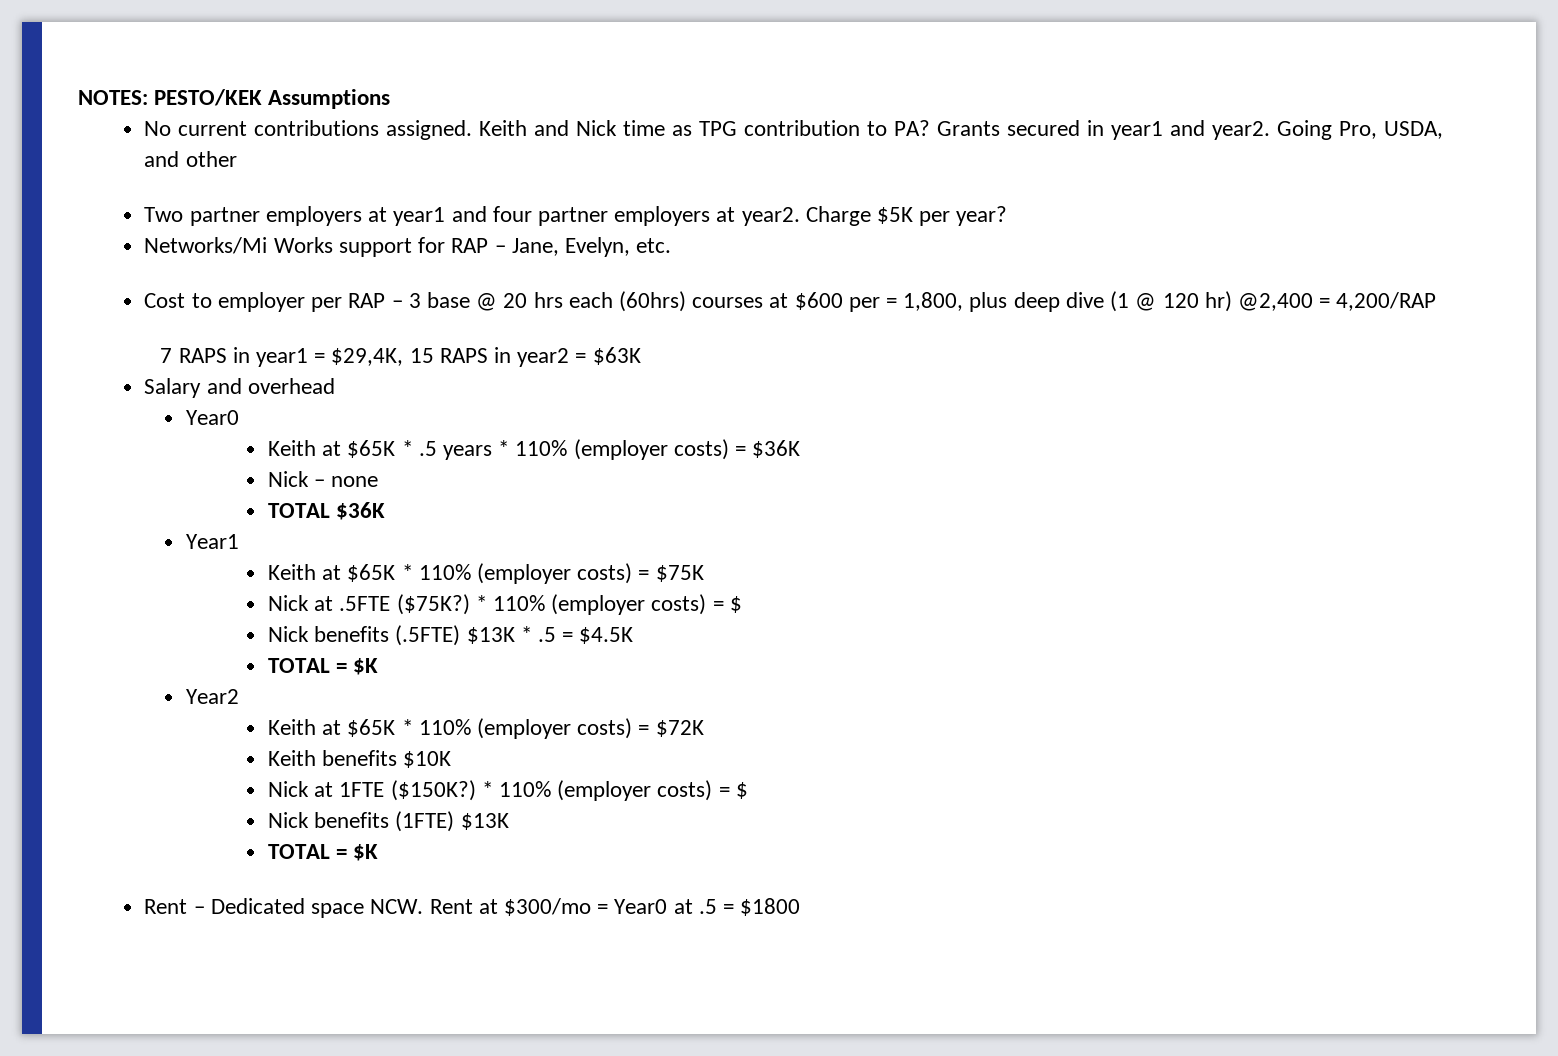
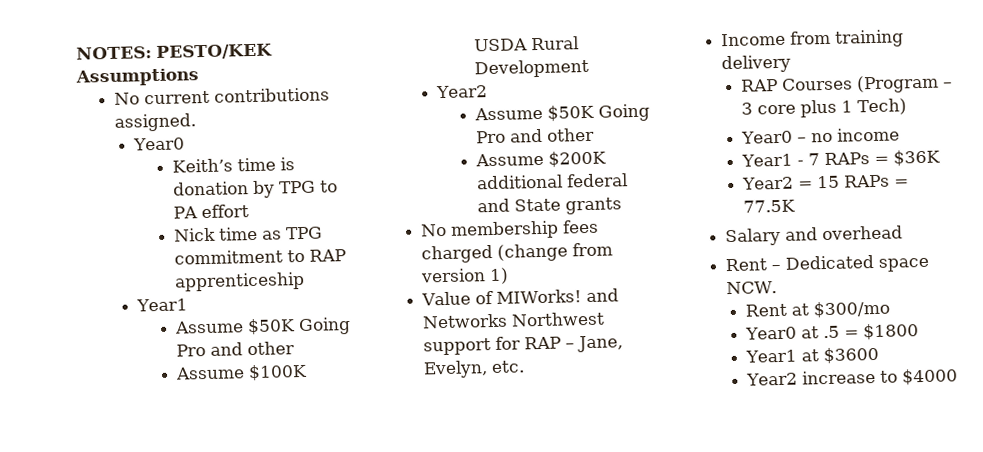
[479,120,1444,140] [144,151,237,167] [144,206,1008,226] [144,237,333,254] Keith and Nick time as TPG contribution to PA? Grants secured in year1 and year2. Going Pro, USDA, and other // Two partner employers at year1 and four partner employers at year2. Charge $5K per year? // Networks/Mi Works -> [133,137,186,151] [172,157,296,173] [173,180,339,198] [173,204,250,219] [173,226,324,242] [174,249,347,265] [174,271,306,292] [136,298,189,312] [174,316,352,336] [176,341,296,357] [175,363,308,382] [474,36,580,52] [474,58,590,79] [436,85,489,99] [474,103,651,122] [476,127,596,144] [475,150,607,168] [476,173,629,190] [477,197,623,215] [420,219,600,240] [421,242,614,264] [420,267,510,285] [421,288,620,306] [422,311,606,329] // Year0 // Keith’s time is donation by TPG to PA effort // Nick time as TPG commitment to RAP apprenticeship // Year1 // Assume $50K Going Pro and other // Assume $100K USDA Rural Development // Year2 // Assume $50K Going Pro and other // Assume $200K additional federal and State grants // No membership fees charged (change from version 1) // Value of MIWorks! and Networks Northwest
[144,291,1437,312] [160,347,641,367] [144,378,335,398] [185,410,239,425] [267,439,801,460] [267,471,379,487] [267,502,386,520] [185,534,239,549] [267,563,704,584] [267,594,742,615] [267,625,634,646] [267,658,379,675] [185,689,239,704] [267,718,704,739] [267,750,452,768] [267,780,748,801] [267,811,509,832] [267,844,379,861] Cost to employer per RAP – 3 base @ 20 hrs each (60hrs) courses at $600 per = 1,800, plus deep dive (1 @ 120 hr) @2,400 = 4,200/RAP // 7 RAPS in year1 = $29,4K, 15 RAPS in year2 = $63K // Salary and overhead // Year0 // Keith at $65K * .5 years * 110% (employer costs) = $36K // Nick – none // TOTAL $36K // Year1 // Keith at $65K * 110% (employer costs) = $75K // Nick at .5FTE ($75K?) * 110% (employer costs) = $ // Nick benefits (.5FTE) $13K * .5 = $4.5K // TOTAL = $K // Year2 // Keith at $65K * 110% (employer costs) = $72K // Keith benefits $10K // Nick at 1FTE ($150K?) * 110% (employer costs) = $ // Nick benefits (1FTE) $13K // TOTAL = $K -> [721,29,905,48] [721,54,792,74] [740,74,954,94] [741,98,908,118] [741,127,901,144] [741,149,941,167] [742,174,910,190] [743,199,796,213] [725,225,904,247] Income from training delivery // RAP Courses (Program – 3 core plus 1 Tech) // Year0 – no income // Year1 - 7 RAPs = $36K // Year2 = 15 RAPs = 77.5K // Salary and overhead
(424, 906) none -> (778, 288) //
[597,904,609,914] = -> (891, 309) //
(801, 907) none -> [745,346,880,365] [746,368,959,386] // Year1 at $3600 // Year2 increase to $4000

